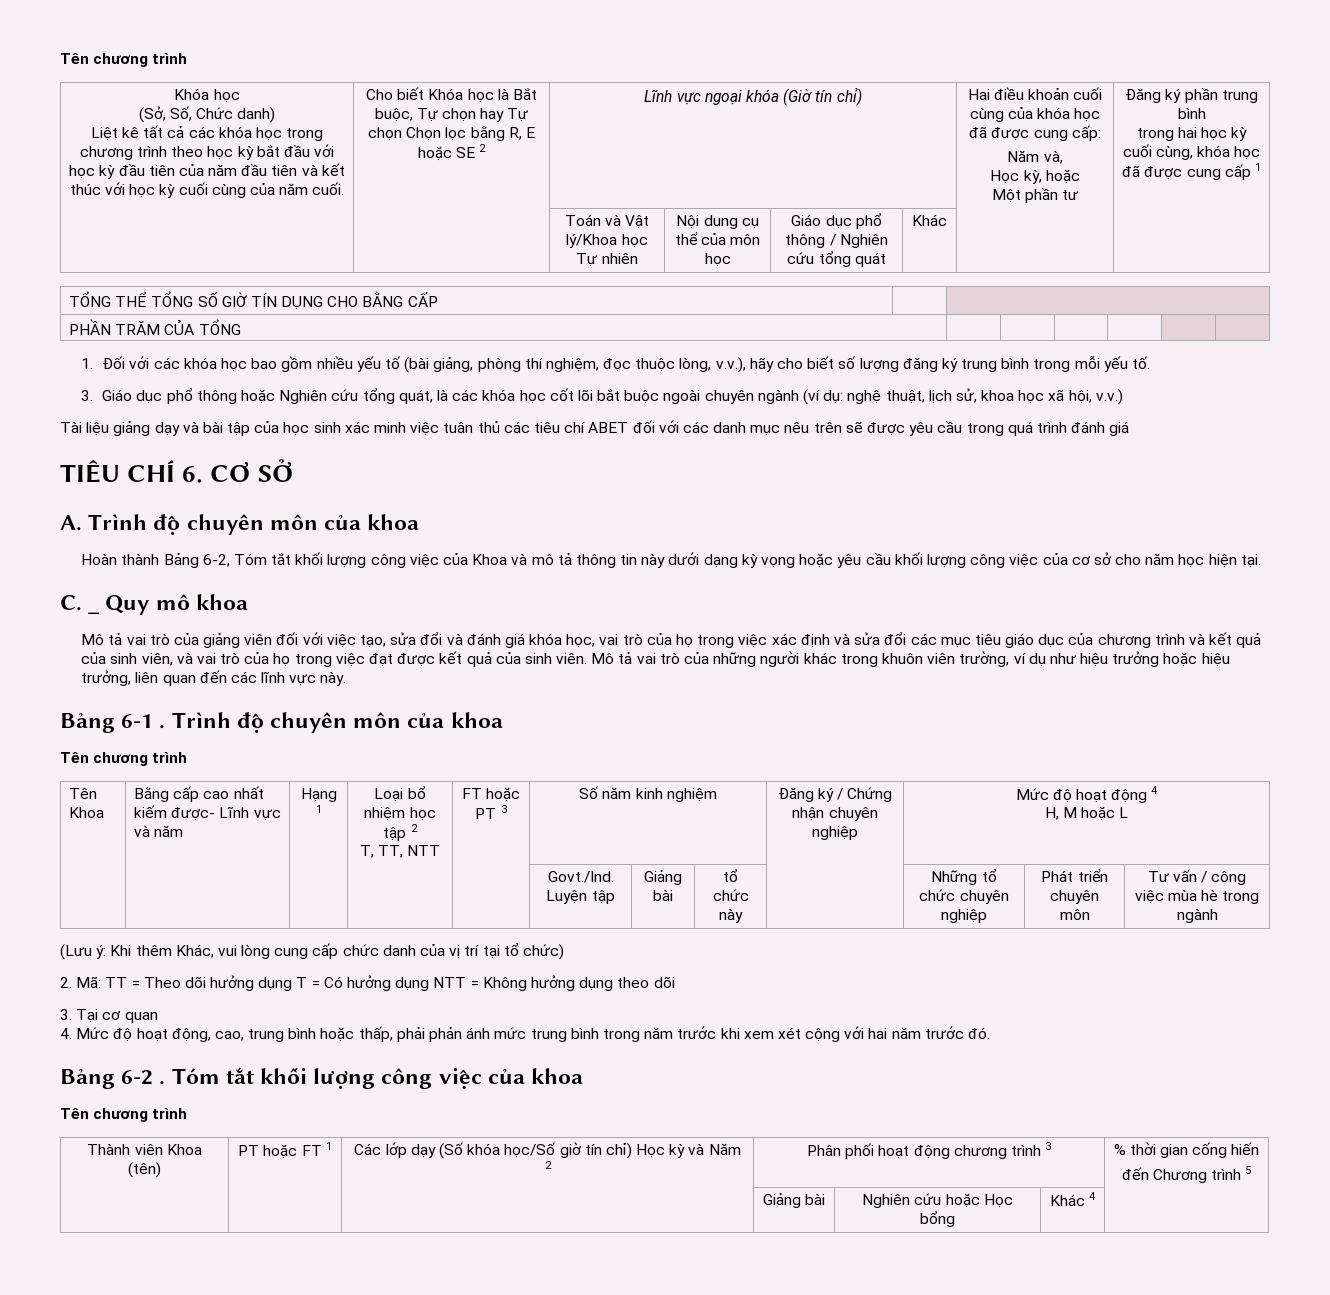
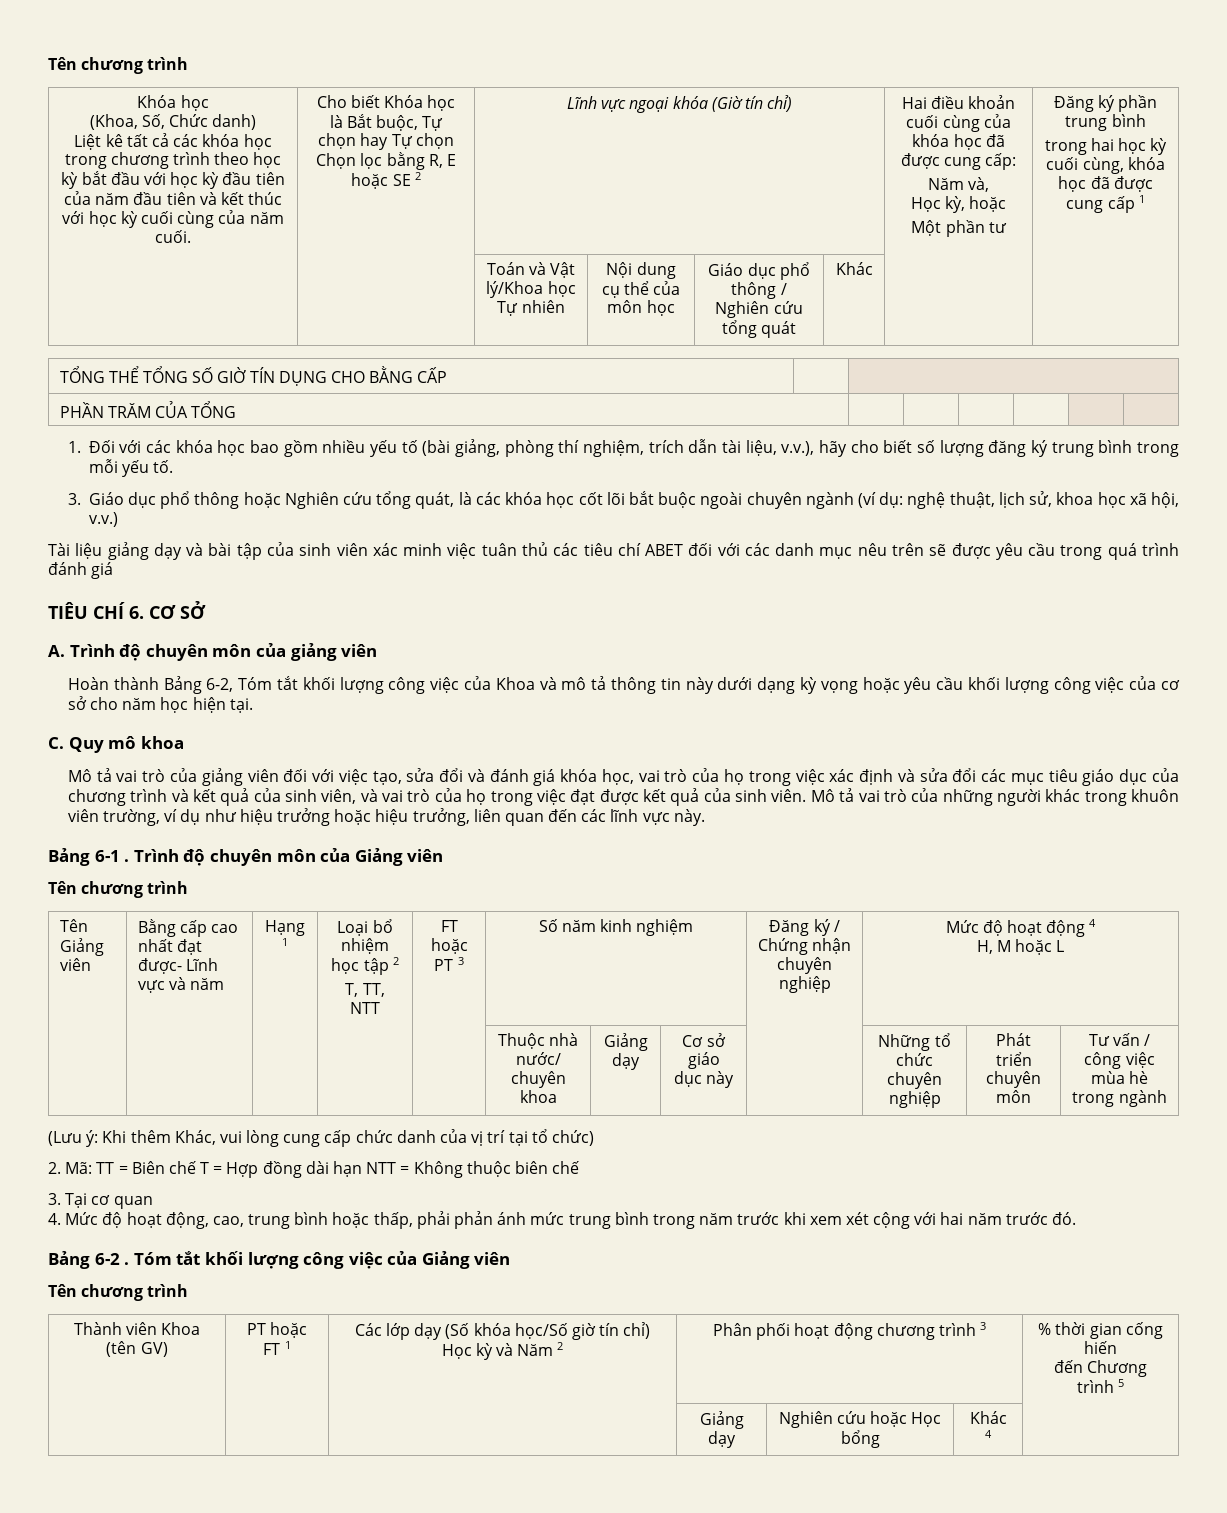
[138,106,166,123] (Sở, -> [89,114,138,130] (Khoa,
[603,357,712,372] đọc thuộc lòng, -> [648,439,777,456] trích dẫn tài liệu,
[283,422,341,436] học sinh -> [299,543,368,556] sinh viên
[367,514,420,530] khoa -> [290,643,378,661] giảng viên
[88,610,101,614] _ -> (64, 743) none
[450,712,503,728] khoa -> [354,848,444,866] Giảng viên
[68,807,104,818] Khoa -> [59,938,104,956] [59,958,91,971] Giảng viên
[133,805,167,818] kiếm -> [176,939,202,955] đạt
[547,871,614,883] [546,890,615,904] [644,870,682,885] [653,889,673,901] [723,869,738,882] [712,889,749,901] Govt./Ind. Luyện tập | Giảng bài | tổ chức -> [497,1033,579,1049] [515,1052,561,1065] [510,1071,566,1088] [519,1090,557,1103] [603,1033,648,1051] [612,1053,640,1070] [682,1033,726,1047] [687,1052,720,1069] [673,1071,702,1087] Thuộc nhà nước/ chuyên khoa | Giảng dạy | Cơ sở giáo dục
[143,975,675,991] Theo dõi hưởng dụng T = Có hưởng dụng NTT = Không hưởng dụng theo dõi -> [131,1161,580,1178] Biên chế T = Hợp đồng dài hạn NTT = Không thuộc biên chế
[531,1068,584,1084] khoa -> [421,1251,511,1269] Giảng viên
[128,1162,161,1178] (tên) -> [106,1341,168,1357] (tên GV)
[805,1193,826,1205] bài -> [708,1431,736,1448] dạy

